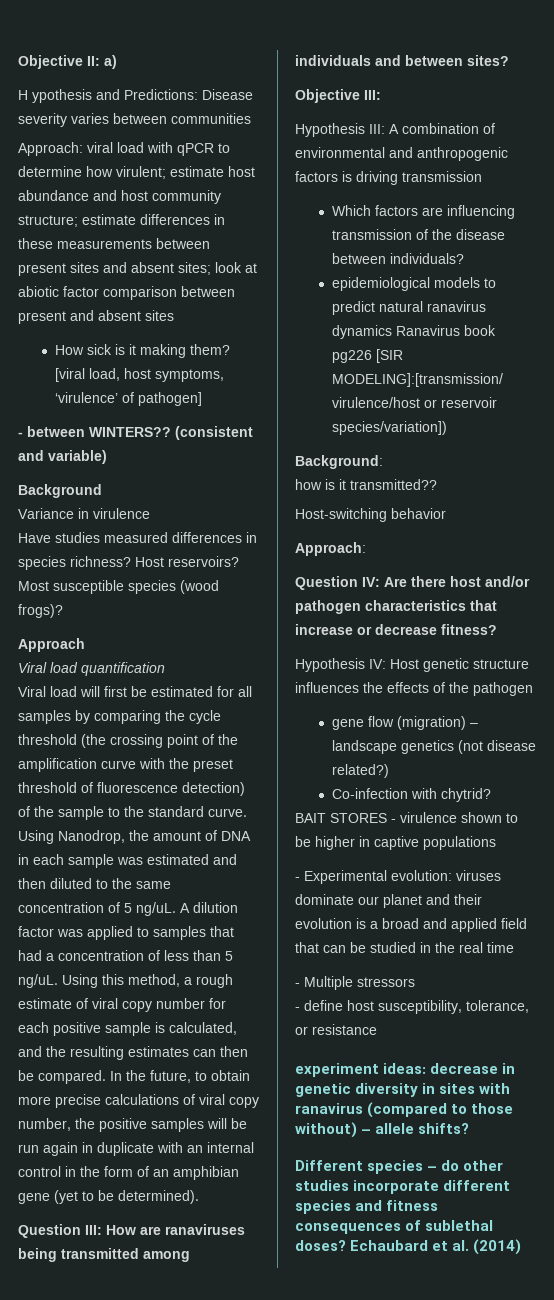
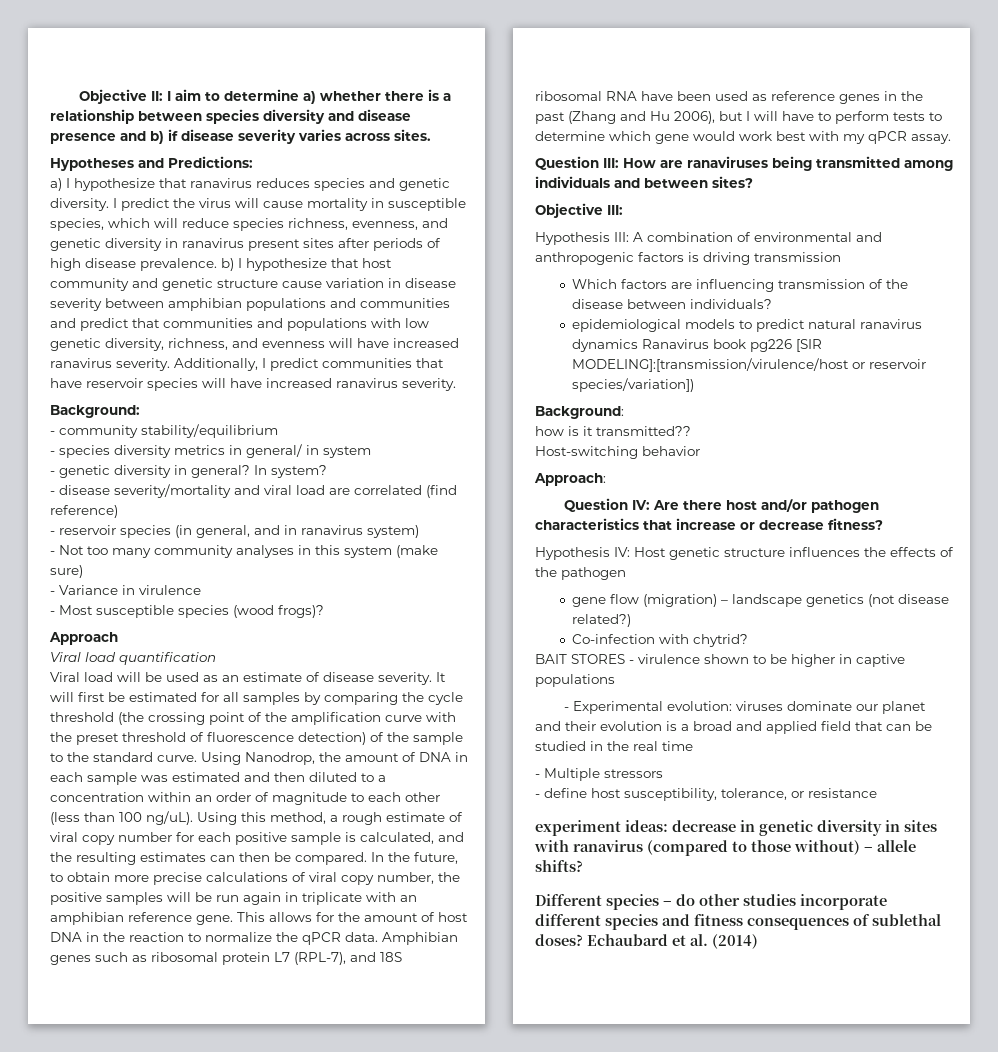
[104,55,117,69] [18,89,253,103] [18,113,251,127] [18,142,230,156] [18,166,255,179] [18,190,221,204] [18,214,225,227] [18,238,210,249] [18,262,257,276] [18,286,235,300] [18,310,174,324] [54,344,230,358] [54,368,224,382] [54,392,202,406] [18,426,253,440] [18,450,107,464] [18,484,102,498] [18,508,150,519] [18,532,257,543] [18,556,239,570] a) // H ypothesis and Predictions: Disease severity varies between communities // Approach: viral load with qPCR to determine how virulent; estimate host abundance and host community structure; estimate differences in these measurements between present sites and absent sites; look at abiotic factor comparison between present and absent sites // How sick is it making them? [viral load, host symptoms, ‘virulence’ of pathogen] // - between WINTERS?? (consistent and variable) // Background // Variance in virulence // Have studies measured differences in species richness? Host reservoirs? -> [167,89,452,104] [50,109,411,124] [50,129,431,144] [50,156,253,171] [50,178,450,191] [50,198,466,211] [50,218,448,231] [50,238,441,251] [50,258,392,271] [50,278,456,291] [50,298,450,311] [50,318,429,331] [50,338,459,351] [50,358,444,371] [50,378,456,391] [50,405,140,418] [50,424,278,438] [50,444,371,458] [50,465,327,478] [50,484,457,498] [50,505,118,518] [50,525,419,538] [50,545,438,558] [50,565,83,578] [50,585,201,595] [50,611,55,615] I aim to determine a) whether there is a relationship between species diversity and disease presence and b) if disease severity varies across sites. // Hypotheses and Predictions: // a) I hypothesize that ranavirus reduces species and genetic diversity. I predict the virus will cause mortality in susceptible species, which will reduce species richness, evenness, and genetic diversity in ranavirus present sites after periods of high disease prevalence. b) I hypothesize that host community and genetic structure cause variation in disease severity between amphibian populations and communities and predict that communities and populations with low genetic diversity, richness, and evenness will have increased ranavirus severity. Additionally, I predict communities that have reservoir species will have increased ranavirus severity. // Background: // - community stability/equilibrium // - species diversity metrics in general/ in system // - genetic diversity in general? In system? // - disease severity/mortality and viral load are correlated (find reference) // - reservoir species (in general, and in ranavirus system) // - Not too many community analyses in this system (make sure) // - Variance in virulence // -
(100, 691) none -> [145,672,446,685] [50,692,74,702] be used as an estimate of disease severity. It will
[112,878,171,889] [18,902,238,916] [18,926,234,940] [18,950,233,961] [18,974,58,988] the same concentration of 5 ng/uL. A dilution factor was applied to samples that had a concentration of less than 5 ng/uL. -> [378,775,386,782] [50,792,440,805] [50,811,193,825] a concentration within an order of magnitude to each other (less than 100 ng/uL).
[97,1142,154,1156] duplicate -> [302,892,362,905] triplicate
[207,1142,254,1153] [18,1166,239,1180] [18,1190,199,1204] internal control in the form of an amphibian gene (yet to be determined). -> [50,912,468,925] [50,932,458,945] [50,952,402,965] [535,91,923,104] [535,111,942,124] [535,131,951,144] amphibian reference gene. This allows for the amount of host DNA in the reaction to normalize the qPCR data. Amphibian genes such as ribosomal protein L7 (RPL-7), and 18S ribosomal RNA have been used as reference genes in the past (Zhang and Hu 2006), but I will have to perform tests to determine which gene would work best with my qPCR assay.

